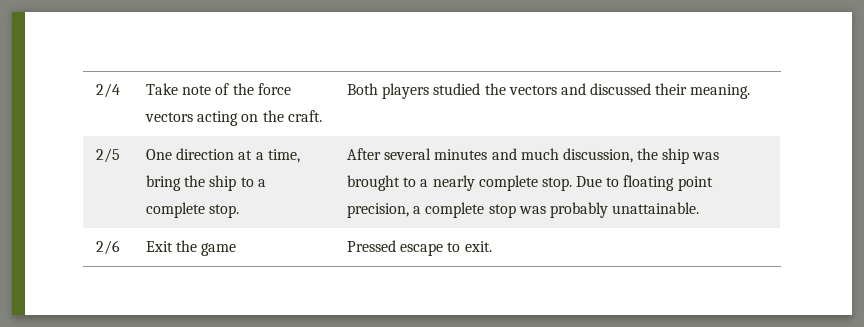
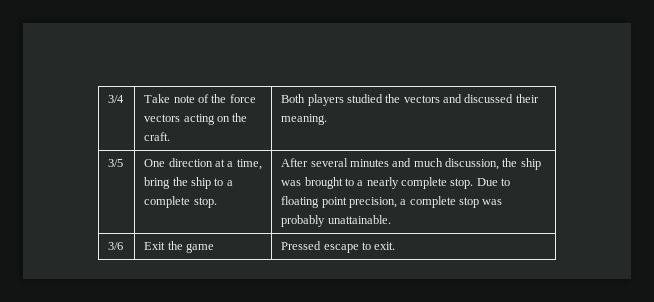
[95,83,120,98] 2/4 -> [108,95,125,103] 3/4
[95,148,120,163] 2/5 -> [108,159,124,167] 3/5
[95,240,120,255] 2/6 -> [108,242,124,250] 3/6

